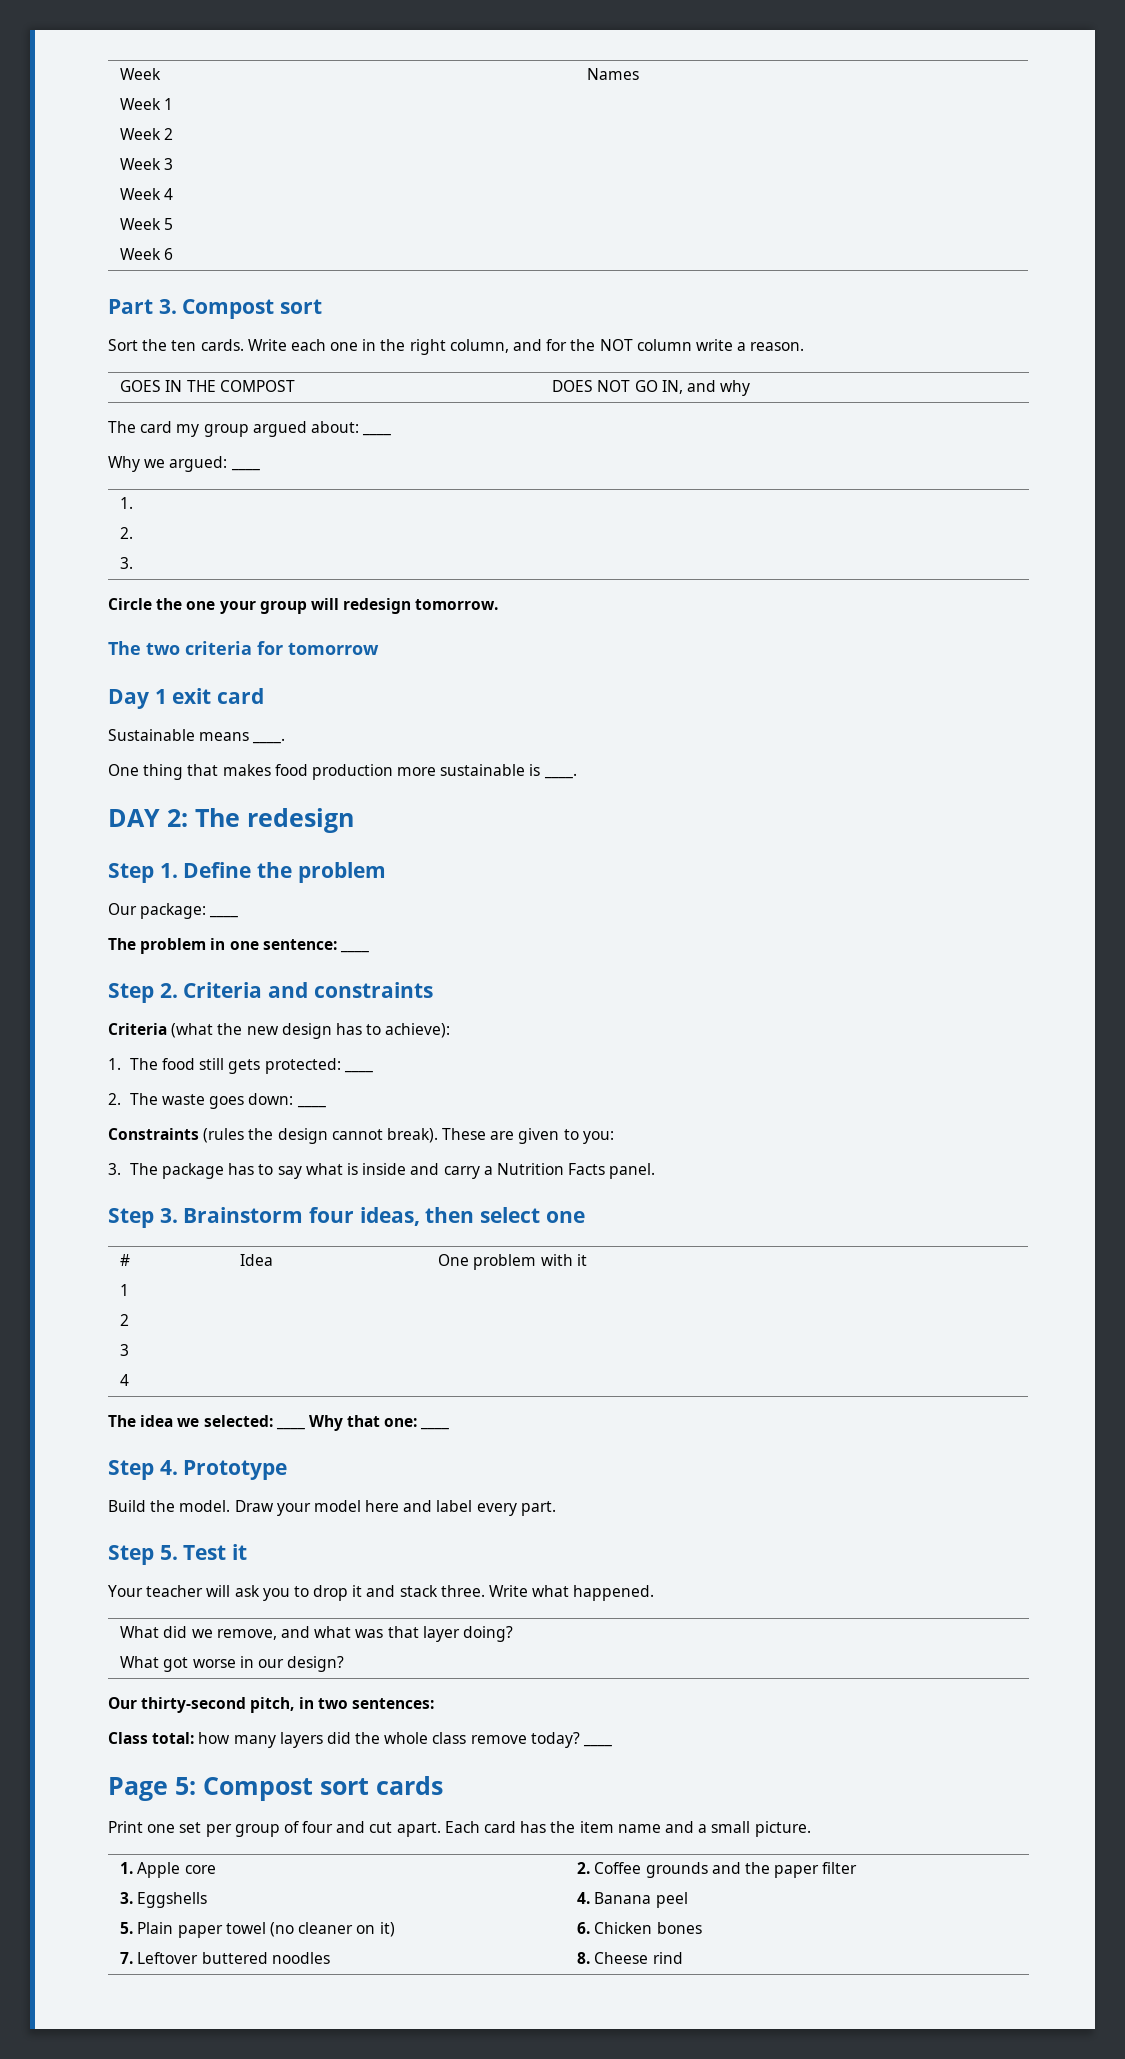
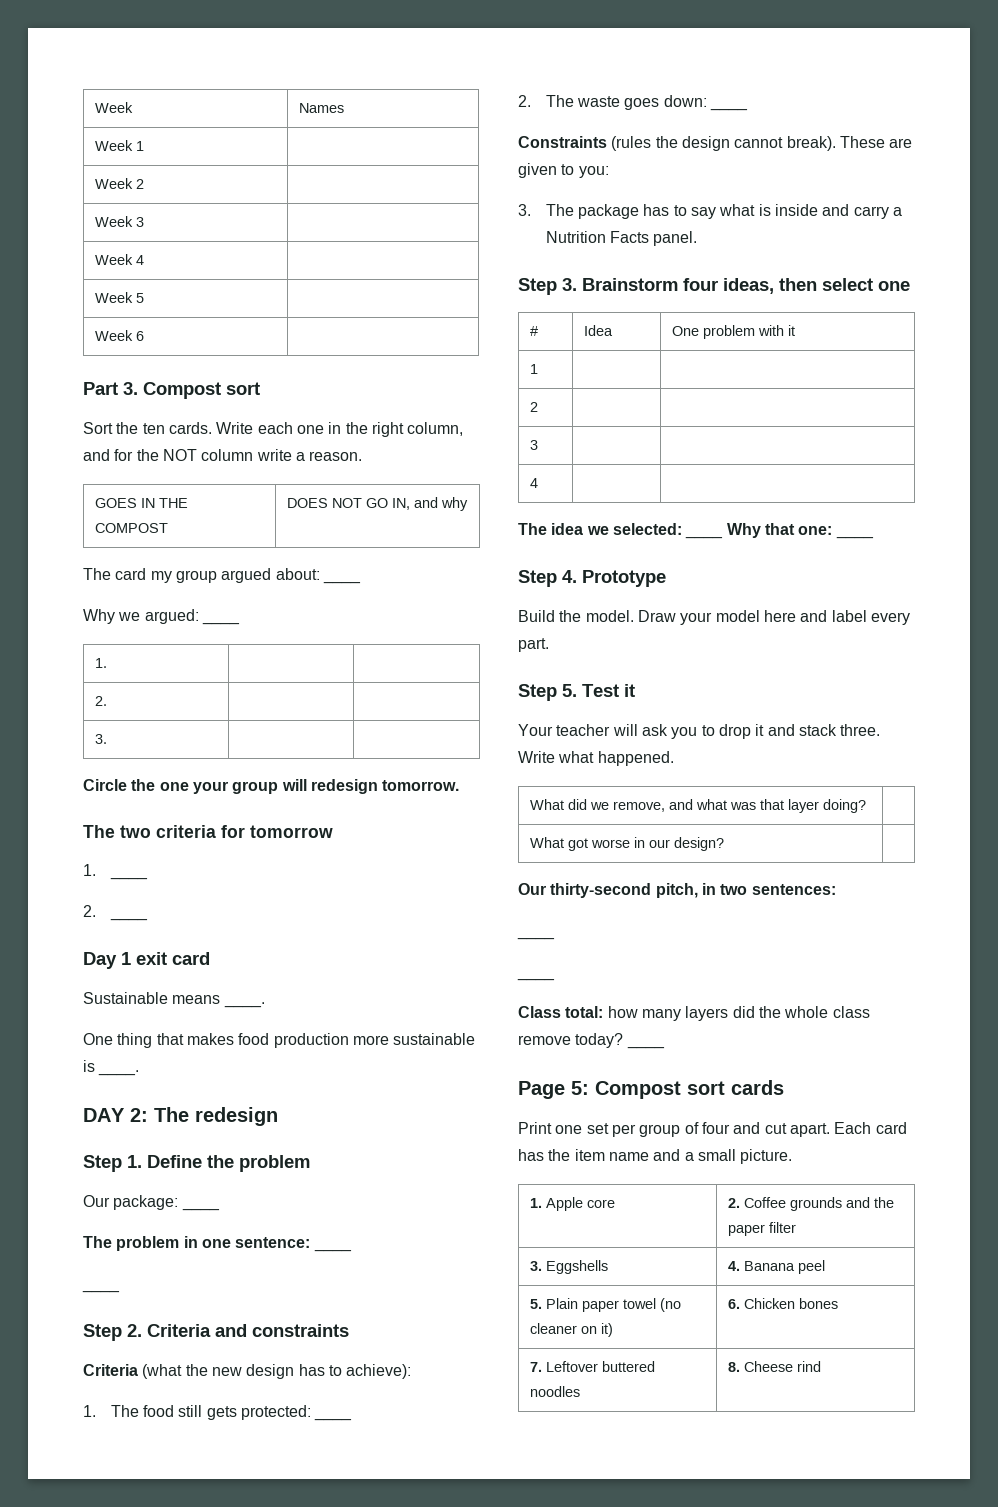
(379, 648) none -> [83,864,96,876] [109,876,148,880] [83,905,96,917] [109,917,148,921] // 1. ____ // 2. ____
(369, 951) none -> [82,1289,120,1293] // ____
(434, 1703) none -> [517,936,555,940] [517,977,555,981] // ____ // ____

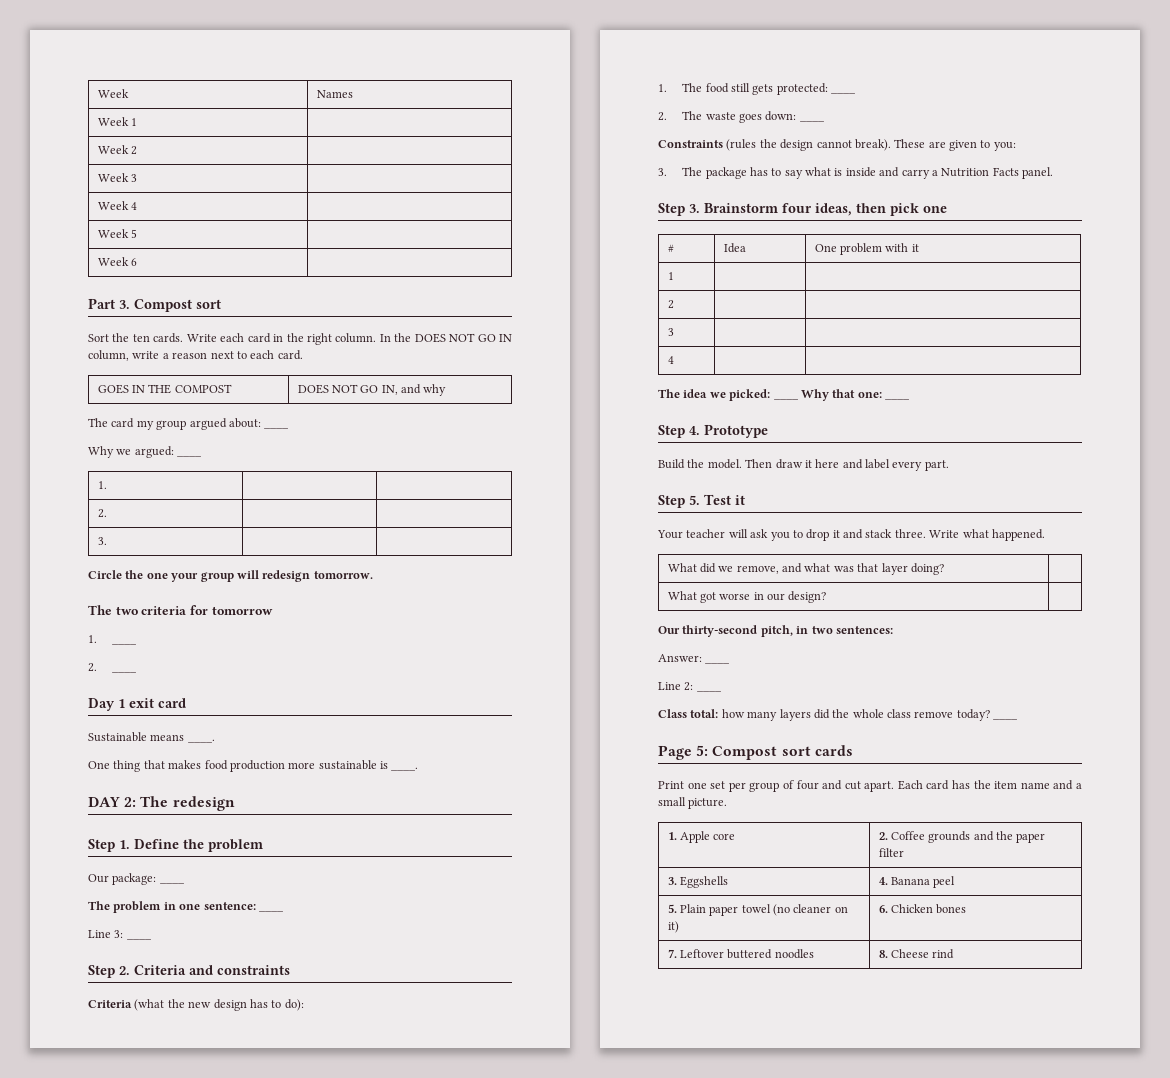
[296,425,324,434] one -> [247,333,271,343] card
[407,422,464,436] [83,449,363,461] column, and for the NOT column write a reason. -> [335,333,512,343] [88,350,303,361] column. In the DOES NOT GO IN column, write a reason next to each card.
(352, 1250) none -> [88,930,124,938] Line 3:
[346,1364,412,1379] achieve): -> [284,999,304,1011] do):
[822,278,873,291] select -> [890,203,919,216] pick
[612,523,682,535] selected: -> [729,389,771,401] picked:
[637,610,760,625] Draw your model -> [745,459,812,469] Then draw it
[517,936,555,940] ____ // -> [658,654,702,662] [705,662,731,664] [658,682,694,691] Answer: ____ // Line 2:

